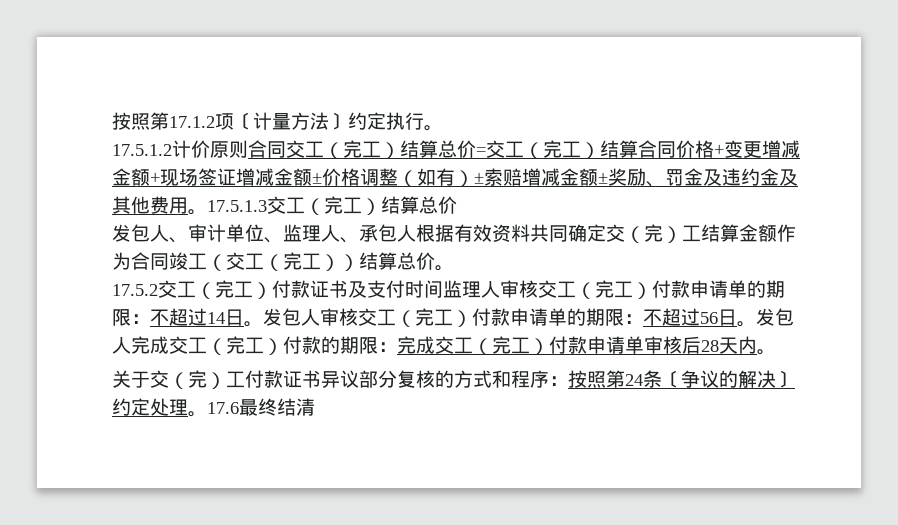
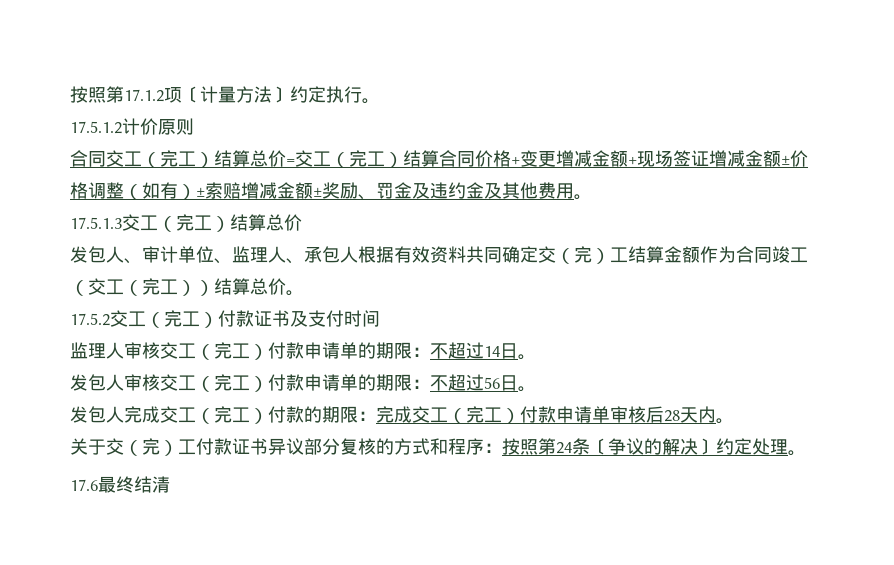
(248, 149) none -> (194, 126) //
(207, 212) none -> (592, 197) //
(443, 289) none -> (380, 318) //
(263, 324) none -> (536, 357) //
(756, 324) none -> (536, 389) //
(207, 414) none -> (806, 453) //

